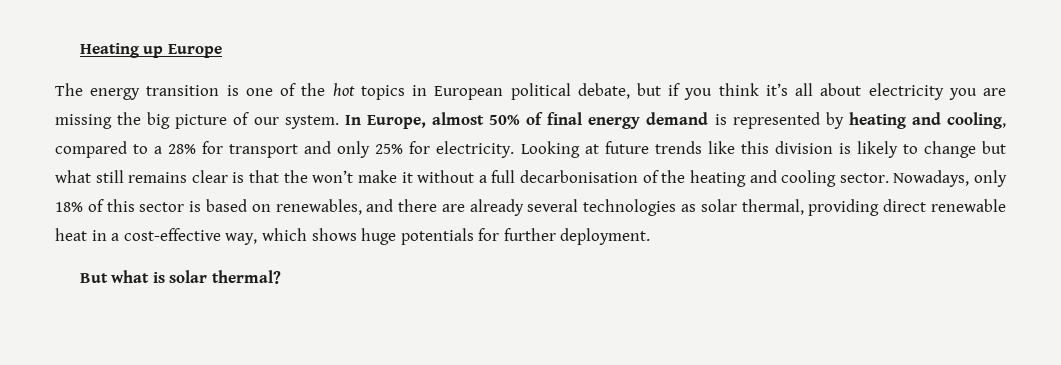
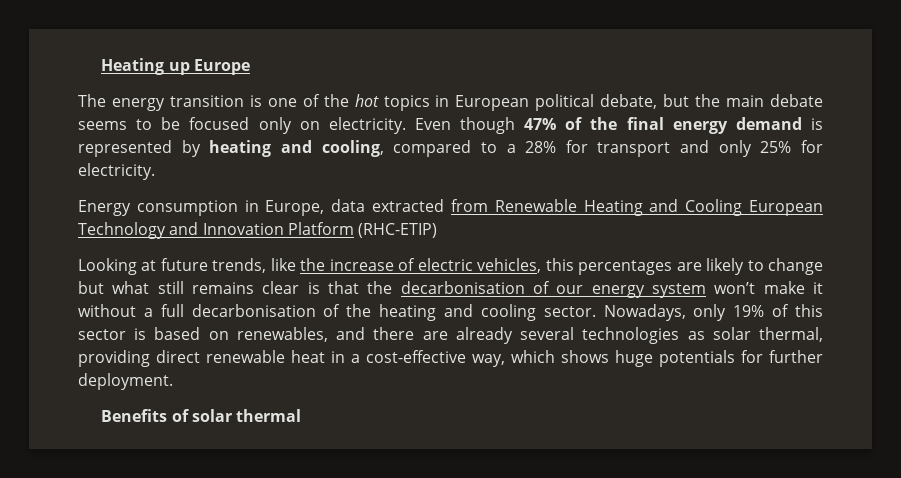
[668,83,1007,100] [55,112,544,129] if you think it’s all about electricity you are missing the big picture of our system. In Europe, almost 50% of -> [695,94,823,107] [78,117,618,134] the main debate seems to be focused only on electricity. Even though 47% of the
[520,141,851,158] Looking at future trends like this division is -> [78,199,824,216] [78,222,438,239] [78,258,702,275] // Energy consumption in Europe, data extracted from Renewable Heating and Cooling European Technology and Innovation Platform (RHC-ETIP) // Looking at future trends, like the increase of electric vehicles, this percentages are
(308, 176) none -> [400,281,706,298] decarbonisation of our energy system
[55,202,83,212] 18% -> [733,305,765,317] 19%
[79,270,281,284] But what is solar thermal? -> [101,409,302,422] Benefits of solar thermal

